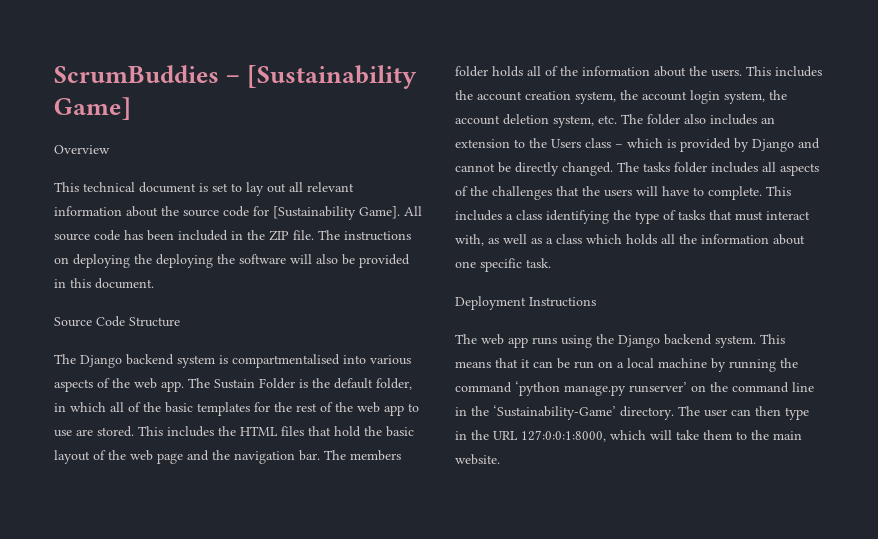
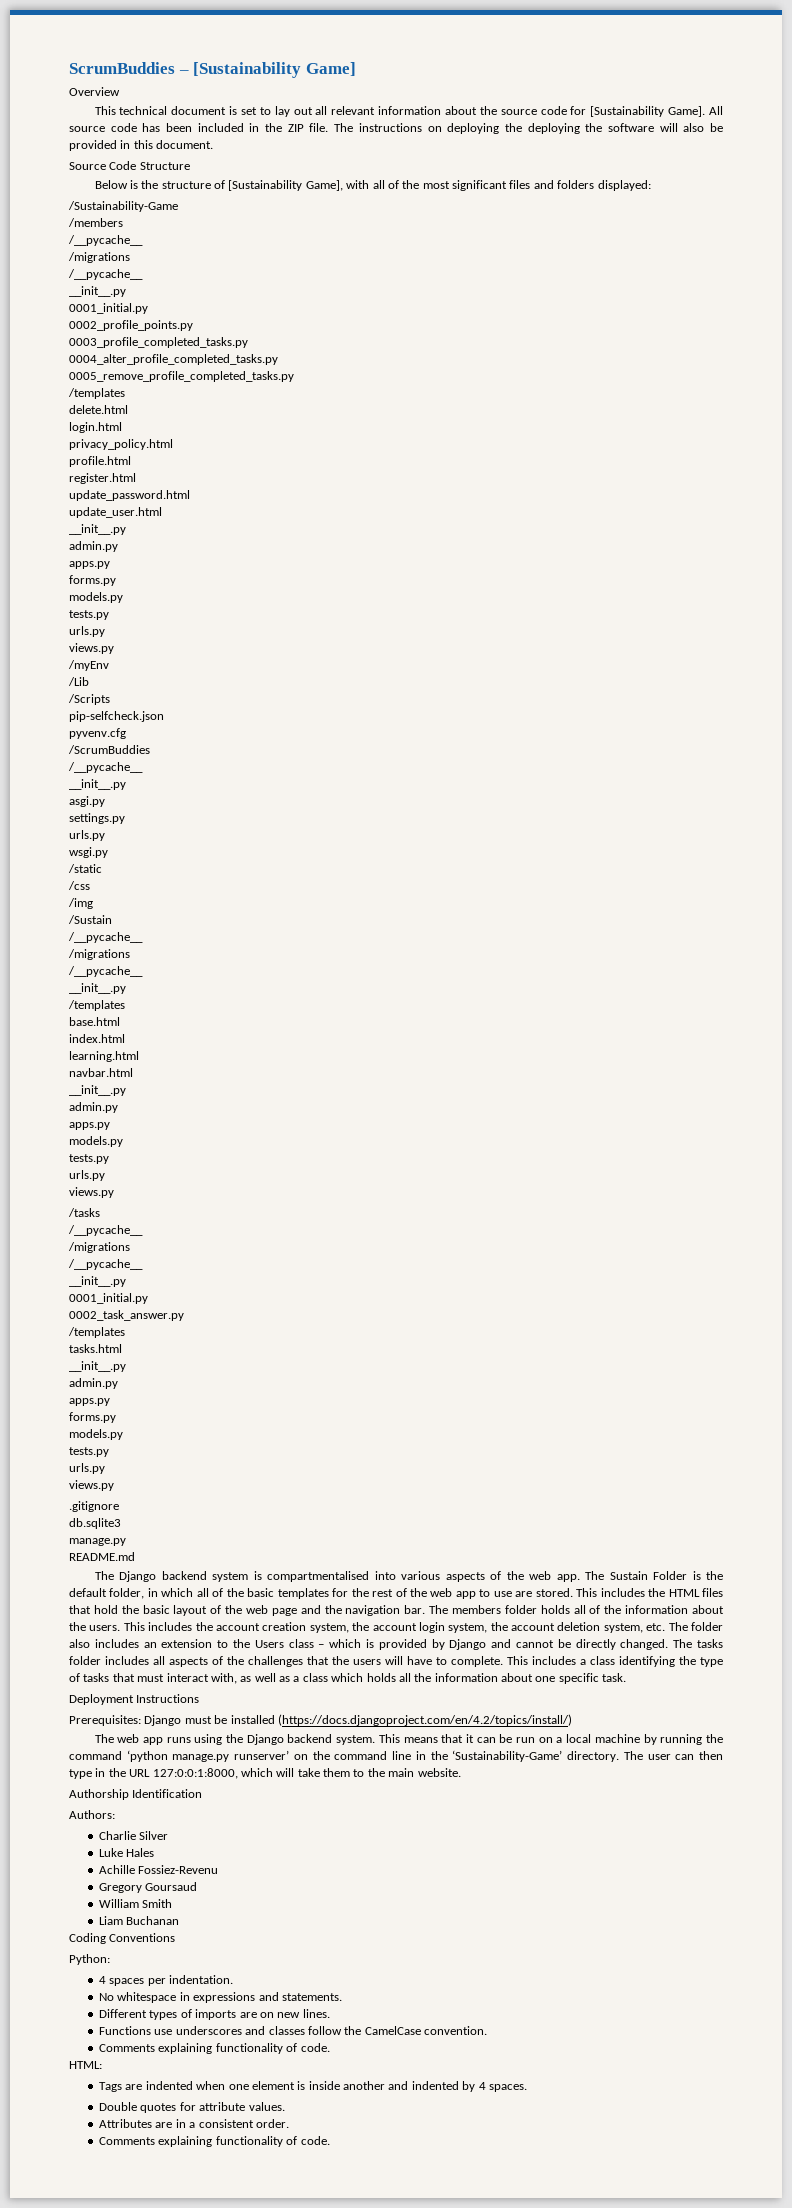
(180, 322) none -> [94,180,651,191] [68,201,178,212] [68,218,123,227] [68,235,143,246] [68,252,130,263] [68,269,143,280] [69,286,126,297] [69,303,148,314] [69,320,193,331] [69,337,248,348] [69,354,278,365] [69,371,294,382] [68,388,125,399] [69,405,128,414] [69,422,122,433] [69,439,173,450] [69,456,131,467] [69,473,136,484] [69,490,190,501] [69,507,162,518] [69,524,126,535] [69,541,118,552] [69,561,110,569] [69,575,116,586] [69,592,123,603] [69,610,109,620] [69,626,105,637] [69,643,114,654] [68,660,109,671] [68,677,89,686] [68,694,110,705] [69,711,164,722] [69,728,126,739] [68,745,150,754] [68,762,143,773] [69,779,126,790] [69,796,105,807] [69,813,125,824] [69,830,105,841] [69,847,108,858] [68,864,102,873] [68,881,90,890] [68,898,93,909] [68,915,112,924] [68,932,143,943] [68,949,130,960] [68,966,143,977] [69,983,126,994] [68,1000,125,1011] [69,1017,120,1026] [69,1034,125,1043] [69,1051,139,1062] [69,1068,133,1077] [69,1085,126,1096] [69,1102,118,1113] [69,1122,110,1130] [69,1136,123,1147] [69,1154,109,1164] [69,1170,105,1181] [69,1187,114,1198] [68,1208,100,1217] [68,1225,143,1236] [68,1242,130,1253] [68,1259,143,1270] [69,1276,126,1287] [69,1293,148,1304] [69,1310,184,1321] [68,1327,125,1338] [69,1344,122,1353] [69,1361,126,1372] [69,1378,118,1389] [69,1398,110,1406] [69,1412,116,1423] [69,1429,123,1440] [69,1447,109,1457] [69,1463,105,1474] [69,1480,114,1491] [69,1501,119,1512] [69,1518,121,1529] [69,1538,126,1546] [69,1552,135,1561] // Below is the structure of [Sustainability Game], with all of the most significant files and folders displayed: // /Sustainability-Game // /members // /__pycache__ // /migrations // /__pycache__ // __init__.py // 0001_initial.py // 0002_profile_points.py // 0003_profile_completed_tasks.py // 0004_alter_profile_completed_tasks.py // 0005_remove_profile_completed_tasks.py // /templates // delete.html // login.html // privacy_policy.html // profile.html // register.html // update_password.html // update_user.html // __init__.py // admin.py // apps.py // forms.py // models.py // tests.py // urls.py // views.py // /myEnv // /Lib // /Scripts // pip-selfcheck.json // pyvenv.cfg // /ScrumBuddies // /__pycache__ // __init__.py // asgi.py // settings.py // urls.py // wsgi.py // /static // /css // /img // /Sustain // /__pycache__ // /migrations // /__pycache__ // __init__.py // /templates // base.html // index.html // learning.html // navbar.html // __init__.py // admin.py // apps.py // models.py // tests.py // urls.py // views.py // /tasks // /__pycache__ // /migrations // /__pycache__ // __init__.py // 0001_initial.py // 0002_task_answer.py // /templates // tasks.html // __init__.py // admin.py // apps.py // forms.py // models.py // tests.py // urls.py // views.py // .gitignore // db.sqlite3 // manage.py // README.md
(596, 302) none -> [69,1714,572,1726] // Prerequisites: Django must be installed (https://docs.djangoproject.com/en/4.2/topics/install/)
(500, 459) none -> [69,1789,203,1800] [69,1810,115,1819] [99,1831,169,1840] [99,1848,155,1857] [99,1865,219,1874] [99,1882,198,1893] [99,1899,173,1908] [99,1916,180,1925] [69,1933,176,1944] [69,1954,110,1965] [99,1975,234,1986] [99,1992,342,2003] [99,2009,330,2020] [99,2026,488,2035] [99,2043,330,2054] [69,2061,102,2069] [99,2081,527,2092] [99,2102,285,2113] [99,2119,289,2128] [99,2136,330,2147] // Authorship Identification // Authors: // Charlie Silver // Luke Hales // Achille Fossiez-Revenu // Gregory Goursaud // William Smith // Liam Buchanan // Coding Conventions // Python: // 4 spaces per indentation. // No whitespace in expressions and statements. // Different types of imports are on new lines. // Functions use underscores and classes follow the CamelCase convention. // Comments explaining functionality of code. // HTML: // Tags are indented when one element is inside another and indented by 4 spaces. // Double quotes for attribute values. // Attributes are in a consistent order. // Comments explaining functionality of code.

